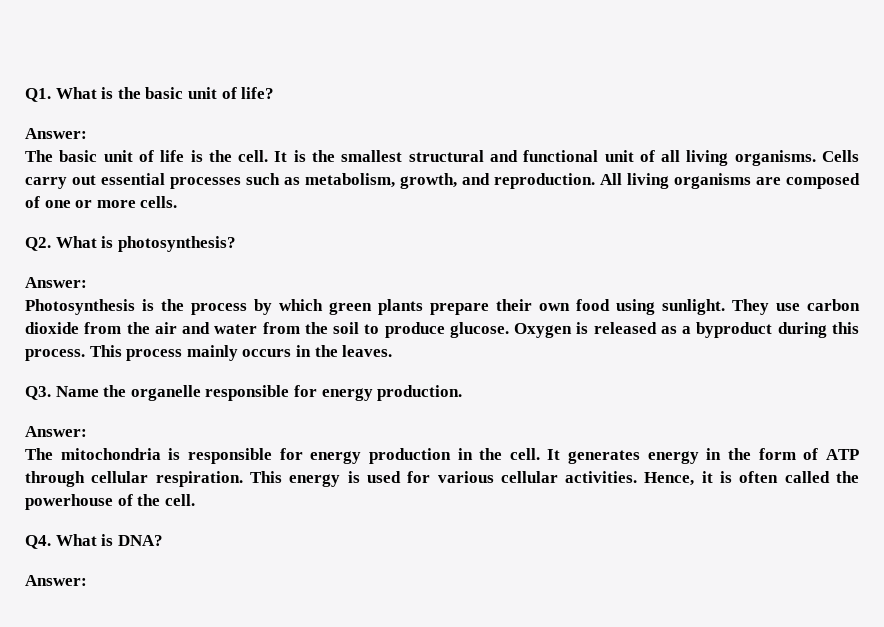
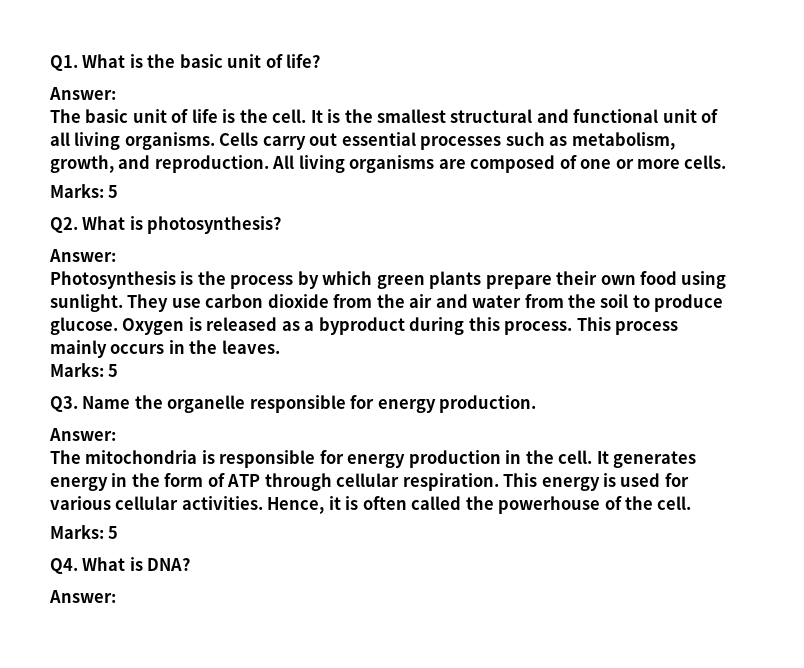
(178, 202) none -> [50,184,119,198] // Marks: 5
(393, 351) none -> [50,363,119,377] // Marks: 5
(195, 500) none -> [50,525,119,539] // Marks: 5

